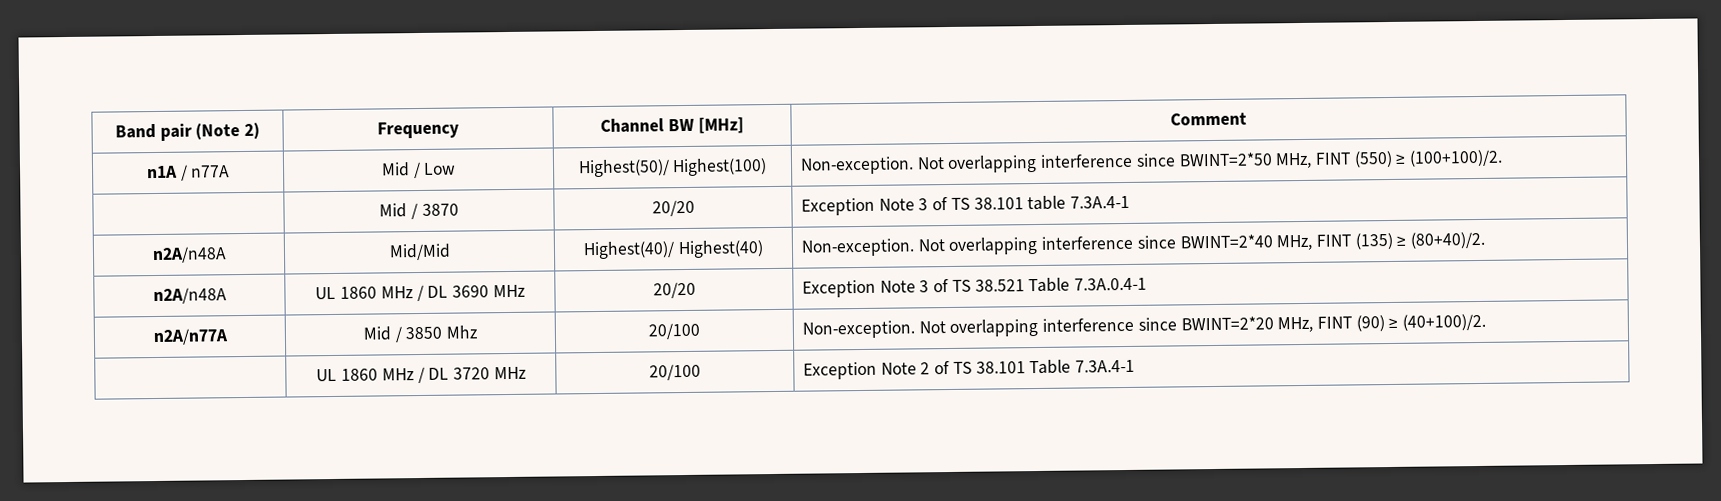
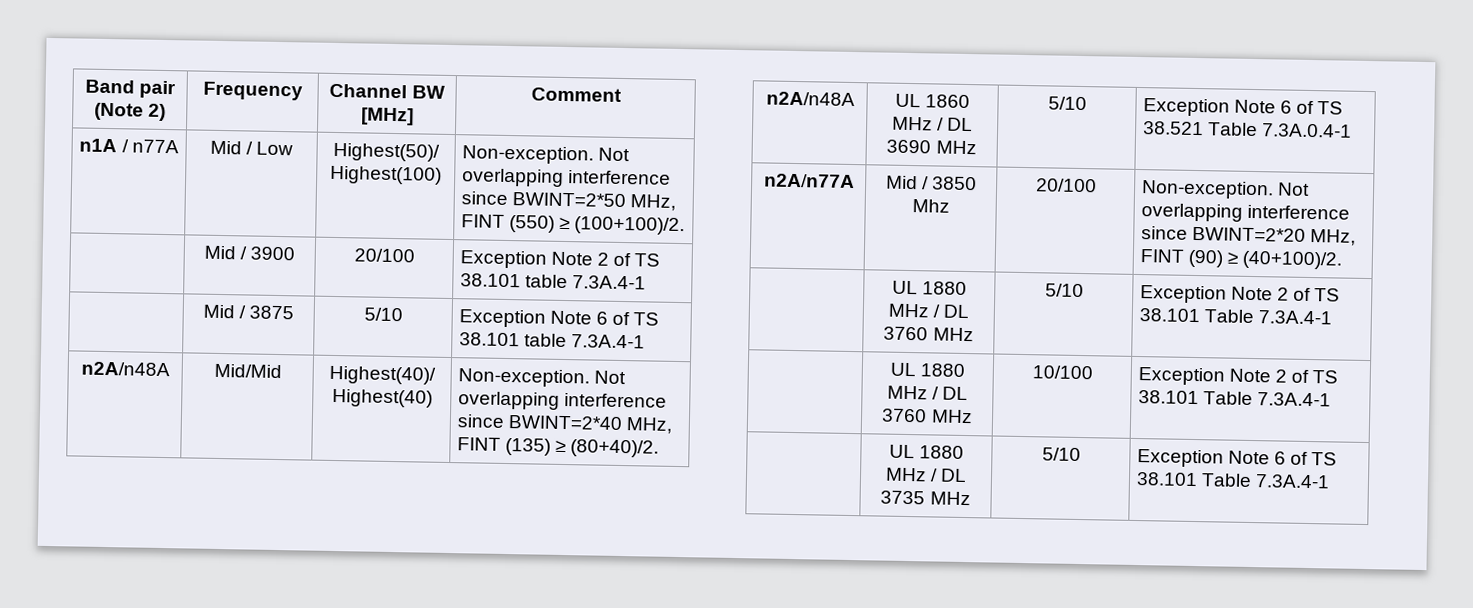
[421,203,459,216] [651,199,695,217] [800,197,929,216] 3870 | 20/20 | Exception Note 3 -> [250,246,296,261] [353,248,415,263] [459,250,661,269] [459,273,646,290] [202,304,295,320] [363,307,403,322] [458,309,608,328] 3900 | 20/100 | Exception Note 2 of TS 38.101 table 7.3A.4-1 // | Mid / 3875 | 5/10 | Exception Note 6
[652,281,696,299] [801,279,930,298] 20/20 | Exception Note 3 -> [1047,96,1087,111] [1142,98,1292,117] 5/10 | Exception Note 6
[341,366,526,384] [649,363,701,381] [802,359,1135,380] 1860 MHz / DL 3720 MHz | 20/100 | Exception Note 2 of TS 38.101 Table 7.3A.4-1 -> [922,281,968,296] [887,303,971,319] [883,326,974,342] [1044,283,1084,298] [1139,285,1341,304] [1138,308,1332,325] [889,362,966,378] [886,385,969,401] [881,408,973,424] [1031,365,1093,380] [1137,367,1339,386] [1137,390,1331,407] [888,444,965,459] [884,467,968,483] [880,490,971,506] [1041,447,1081,462] [1136,449,1338,468] [1135,472,1330,489] 1880 MHz / DL 3760 MHz | 5/10 | Exception Note 2 of TS 38.101 Table 7.3A.4-1 // | UL 1880 MHz / DL 3760 MHz | 10/100 | Exception Note 2 of TS 38.101 Table 7.3A.4-1 // | UL 1880 MHz / DL 3735 MHz | 5/10 | Exception Note 6 of TS 38.101 Table 7.3A.4-1

